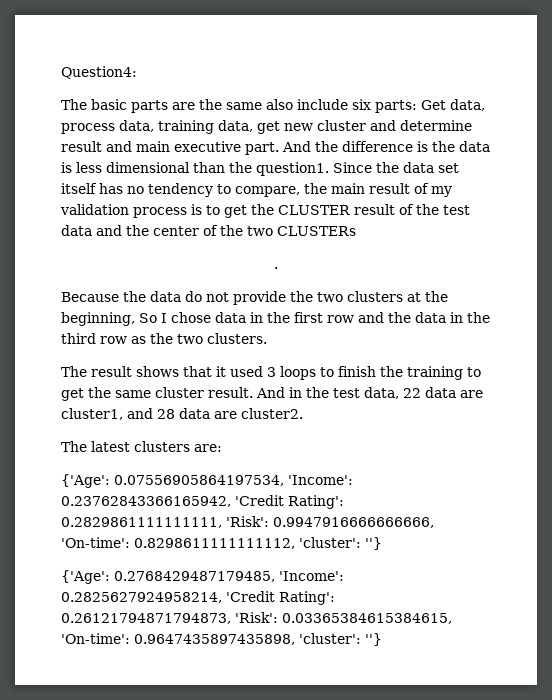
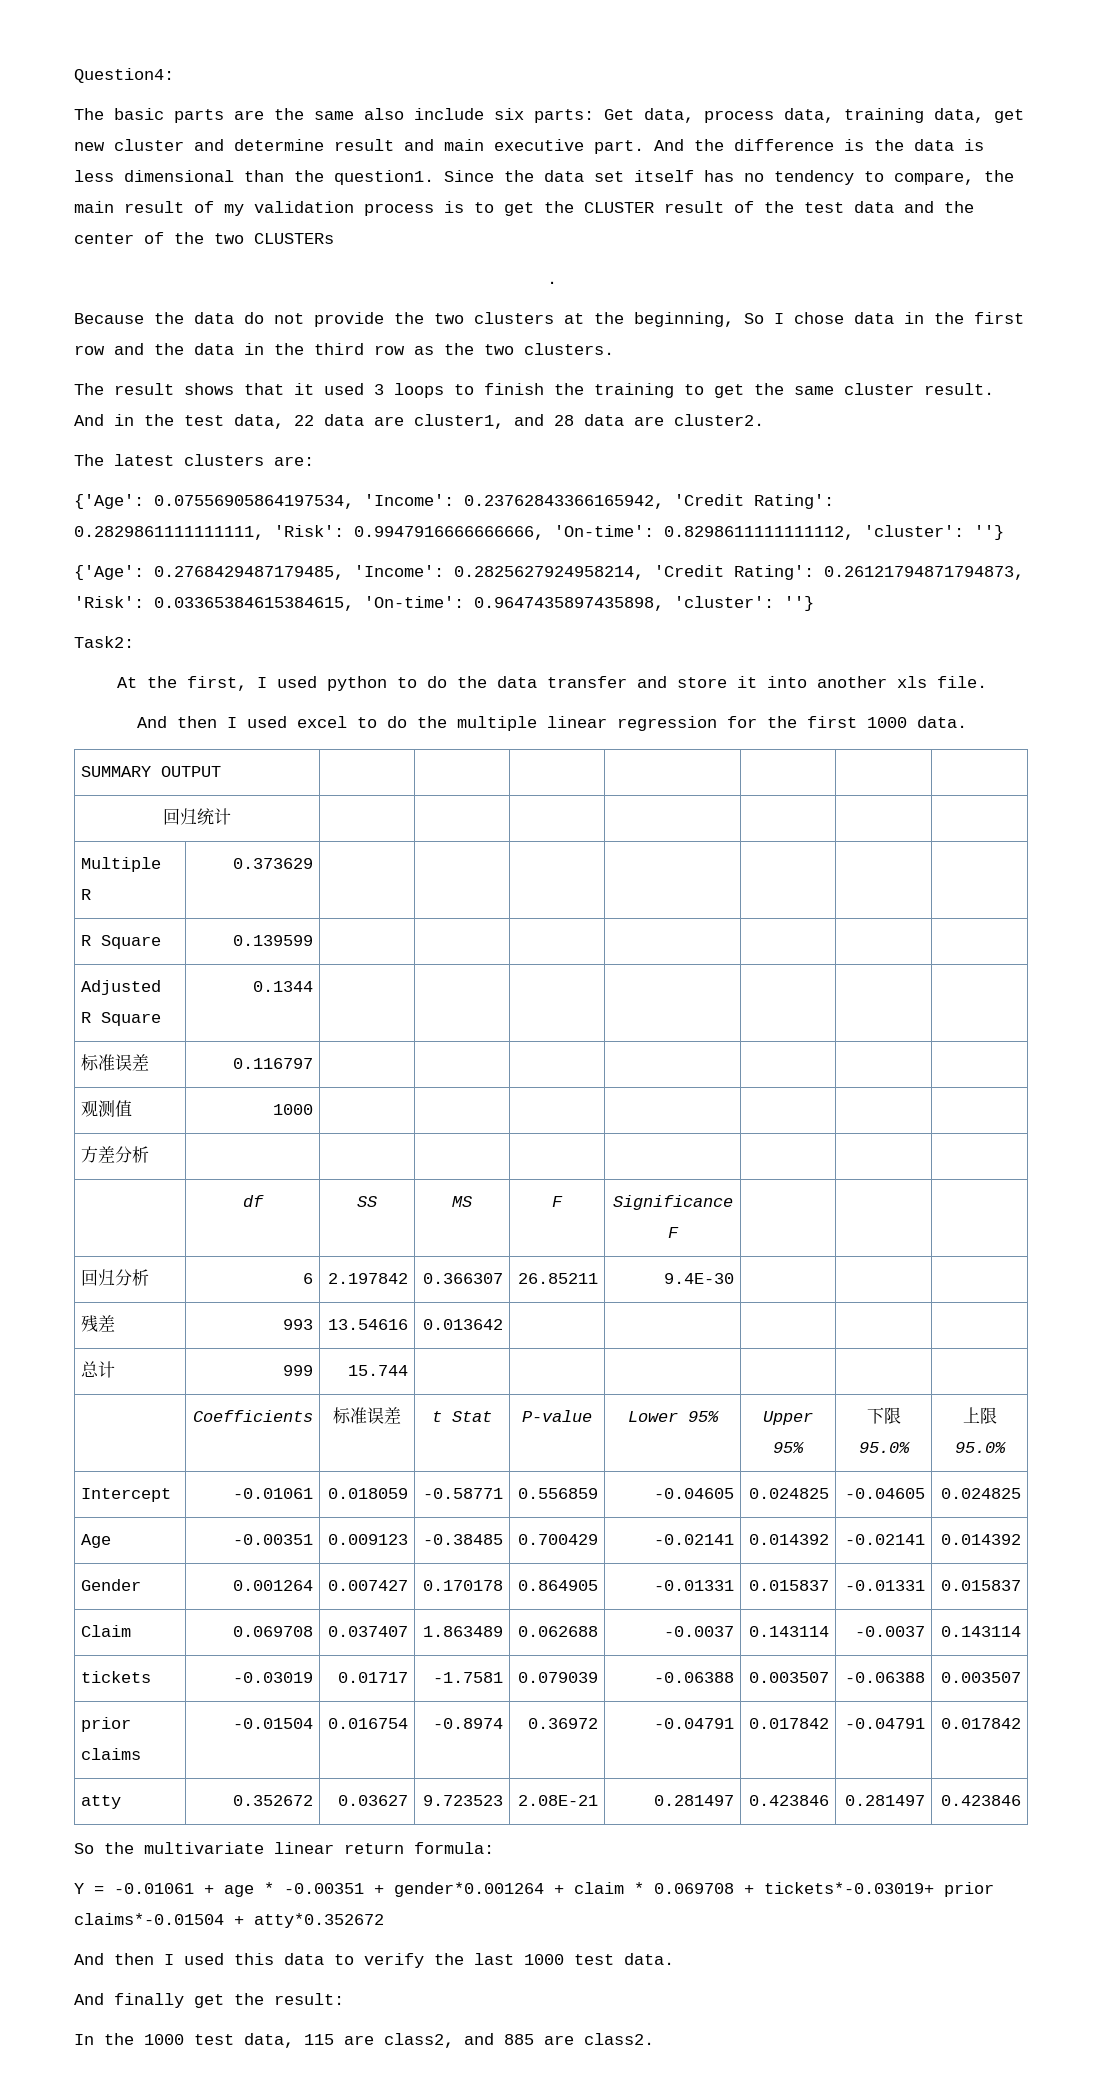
(382, 639) none -> [74,636,134,648] [116,676,987,691] [136,716,967,731] [80,766,221,777] [163,808,231,825] [80,857,161,872] [80,889,91,900] [233,858,314,869] [80,935,161,949] [233,935,314,946] [80,980,161,995] [80,1012,161,1026] [253,981,314,992] [80,1054,149,1071] [233,1058,314,1069] [80,1100,132,1117] [273,1104,314,1115] [80,1146,149,1163] [242,1195,264,1207] [357,1196,377,1207] [452,1196,472,1207] [552,1196,563,1207] [612,1195,733,1210] [667,1227,679,1238] [80,1269,149,1286] [303,1273,314,1284] [328,1273,409,1284] [423,1273,504,1284] [518,1273,599,1284] [664,1273,735,1284] [80,1315,115,1332] [283,1319,314,1330] [328,1319,409,1330] [423,1319,504,1330] [80,1361,115,1378] [283,1365,314,1376] [348,1365,409,1376] [192,1410,313,1422] [333,1407,401,1424] [432,1411,492,1422] [522,1410,592,1422] [627,1411,719,1422] [763,1411,813,1425] [773,1442,804,1453] [866,1407,901,1424] [858,1442,910,1453] [962,1407,997,1424] [954,1442,1006,1453] [80,1488,171,1502] [233,1488,314,1499] [328,1488,409,1499] [423,1488,504,1499] [518,1488,599,1499] [654,1488,735,1499] [749,1488,830,1499] [845,1488,926,1499] [941,1488,1022,1499] [80,1534,111,1548] [233,1534,314,1545] [328,1534,409,1545] [423,1534,504,1545] [518,1534,599,1545] [654,1534,735,1545] [749,1534,830,1545] [845,1534,926,1545] [941,1534,1022,1545] [80,1579,141,1591] [233,1580,314,1591] [328,1580,409,1591] [423,1580,504,1591] [518,1580,599,1591] [654,1580,735,1591] [749,1580,830,1591] [845,1580,926,1591] [941,1580,1022,1591] [80,1625,131,1637] [233,1626,314,1637] [328,1626,409,1637] [423,1626,504,1637] [518,1626,599,1637] [664,1626,735,1637] [749,1626,830,1637] [855,1626,926,1637] [941,1626,1022,1637] [80,1671,151,1683] [233,1672,314,1683] [338,1672,409,1683] [433,1672,504,1683] [518,1672,599,1683] [654,1672,735,1683] [749,1672,830,1683] [845,1672,926,1683] [941,1672,1022,1683] [80,1717,131,1732] [80,1748,141,1760] [233,1718,314,1729] [328,1718,409,1729] [433,1718,504,1729] [528,1718,599,1729] [654,1718,735,1729] [749,1718,830,1729] [845,1718,926,1729] [941,1718,1022,1729] [80,1795,121,1809] [233,1795,314,1806] [338,1795,409,1806] [423,1795,504,1806] [518,1795,599,1806] [654,1795,735,1806] [749,1795,830,1806] [845,1795,926,1806] [941,1795,1022,1806] [74,1842,494,1854] [74,1882,994,1897] [74,1913,384,1928] [74,1953,674,1968] [74,1993,344,2008] [74,2033,654,2048] // Task2: // At the first, I used python to do the data transfer and store it into another xls file. // And then I used excel to do the multiple linear regression for the first 1000 data. // SUMMARY OUTPUT | | | | | | | // 回归统计 | | | | | | | // Multiple R | 0.373629 | | | | | | | // R Square | 0.139599 | | | | | | | // Adjusted R Square | 0.1344 | | | | | | | // 标准误差 | 0.116797 | | | | | | | // 观测值 | 1000 | | | | | | | // 方差分析 | | | | | | | | // | df | SS | MS | F | Significance F | | | // 回归分析 | 6 | 2.197842 | 0.366307 | 26.85211 | 9.4E-30 | | | // 残差 | 993 | 13.54616 | 0.013642 | | | | | // 总计 | 999 | 15.744 | | | | | | // | Coefficients | 标准误差 | t Stat | P-value | Lower 95% | Upper 95% | 下限95.0% | 上限95.0% // Intercept | -0.01061 | 0.018059 | -0.58771 | 0.556859 | -0.04605 | 0.024825 | -0.04605 | 0.024825 // Age | -0.00351 | 0.009123 | -0.38485 | 0.700429 | -0.02141 | 0.014392 | -0.02141 | 0.014392 // Gender | 0.001264 | 0.007427 | 0.170178 | 0.864905 | -0.01331 | 0.015837 | -0.01331 | 0.015837 // Claim | 0.069708 | 0.037407 | 1.863489 | 0.062688 | -0.0037 | 0.143114 | -0.0037 | 0.143114 // tickets | -0.03019 | 0.01717 | -1.7581 | 0.079039 | -0.06388 | 0.003507 | -0.06388 | 0.003507 // prior claims | -0.01504 | 0.016754 | -0.8974 | 0.36972 | -0.04791 | 0.017842 | -0.04791 | 0.017842 // atty | 0.352672 | 0.03627 | 9.723523 | 2.08E-21 | 0.281497 | 0.423846 | 0.281497 | 0.423846 // So the multivariate linear return formula: // Y = -0.01061 + age * -0.00351 + gender*0.001264 + claim * 0.069708 + tickets*-0.03019+ prior claims*-0.01504 + atty*0.352672 // And then I used this data to verify the last 1000 test data. // And finally get the result: // In the 1000 test data, 115 are class2, and 885 are class2.

